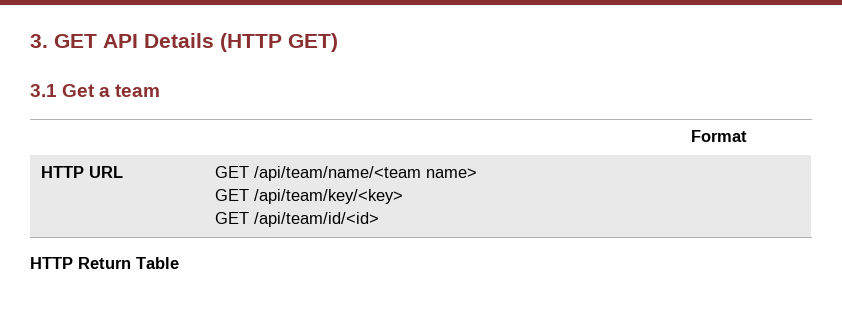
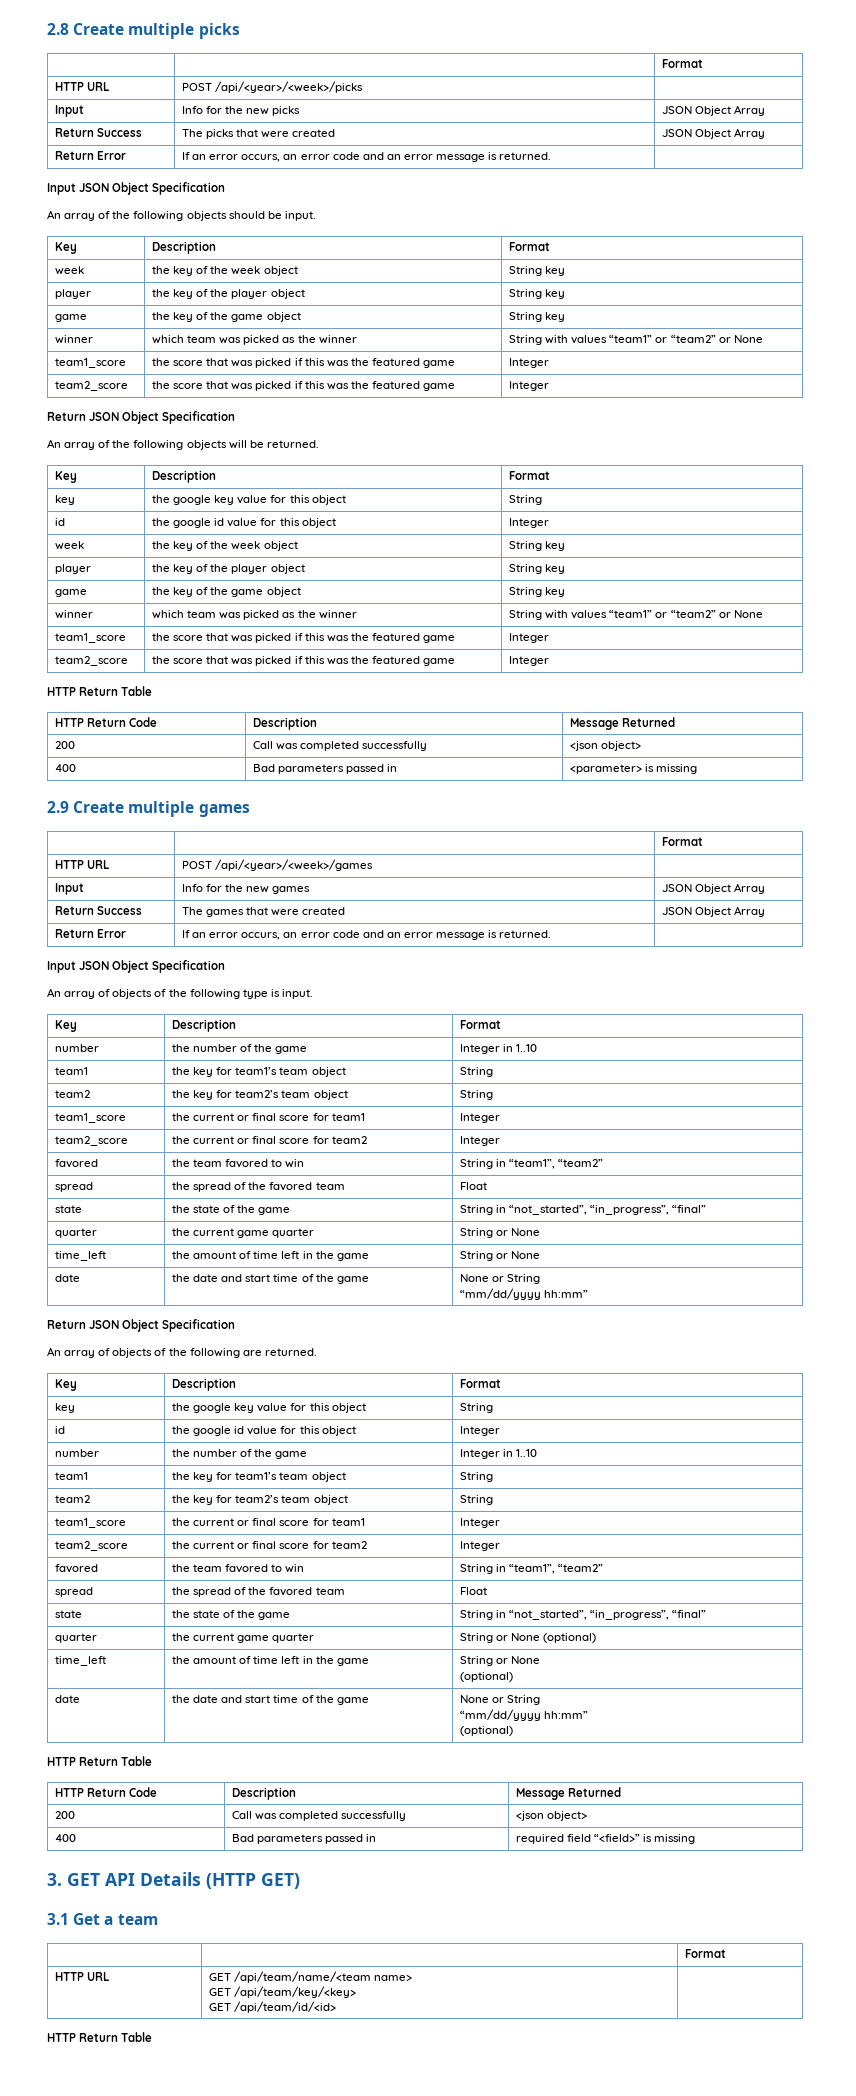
(30, 41) none -> [47,23,240,39] [662,59,704,68] [55,82,110,91] [182,81,364,93] [55,105,85,117] [182,106,301,116] [662,105,766,116] [55,128,143,137] [182,129,336,139] [662,128,766,139] [55,151,127,160] [182,152,552,162] [47,182,226,195] [47,210,316,221] [55,242,78,254] [152,241,217,254] [509,242,551,251] [55,266,85,275] [152,266,298,276] [509,266,566,276] [55,289,92,299] [152,289,305,299] [509,289,566,299] [55,314,88,322] [152,312,301,322] [509,312,566,322] [55,335,94,344] [152,335,357,345] [509,335,763,345] [55,358,127,368] [152,358,456,368] [509,358,550,368] [55,381,129,391] [152,381,456,391] [509,381,550,391] [47,411,236,424] [47,439,319,450] [55,471,78,483] [152,470,217,483] [509,471,551,480] [55,495,76,505] [152,495,346,505] [509,495,543,505] [55,518,66,526] [152,518,336,528] [509,518,550,528] [55,541,85,550] [152,541,298,551] [509,541,566,551] [55,564,92,574] [152,564,305,574] [509,564,566,574] [55,589,88,597] [152,587,301,597] [509,587,566,597] [55,610,94,619] [152,610,357,620] [509,610,763,620] [55,633,127,643] [152,633,456,643] [509,633,550,643] [55,656,129,666] [152,656,456,666] [509,656,550,666] [47,686,153,696] [55,717,158,727] [253,717,318,730] [570,717,676,730] [55,741,76,749] [253,741,428,751] [570,741,642,751] [55,764,77,772] [253,764,398,774] [570,764,698,774] [47,801,250,817] [662,837,704,846] [55,860,110,869] [182,859,374,871] [55,883,85,895] [182,884,311,894] [662,883,766,894] [55,906,143,915] [182,907,346,917] [662,906,766,917] [55,929,127,938] [182,930,552,940] [47,960,226,973] [47,988,313,999] [55,1020,78,1032] [172,1019,237,1032] [460,1020,502,1029] [55,1044,100,1052] [172,1044,308,1054] [460,1044,538,1054] [55,1067,89,1075] [172,1067,346,1077] [460,1067,494,1077] [55,1090,91,1098] [172,1090,348,1100] [460,1090,494,1100] [55,1113,127,1123] [172,1113,365,1121] [460,1113,501,1123] [55,1136,129,1146] [172,1136,367,1144] [460,1136,501,1146] [55,1159,99,1168] [172,1159,305,1168] [460,1159,604,1169] [55,1182,94,1192] [172,1182,345,1192] [460,1182,488,1190] [55,1205,83,1213] [172,1205,291,1215] [460,1205,707,1215] [55,1228,98,1238] [172,1228,315,1238] [460,1228,541,1238] [55,1251,107,1261] [172,1251,369,1261] [460,1251,541,1261] [55,1274,81,1282] [172,1274,369,1284] [460,1274,541,1284] [460,1288,589,1300] [47,1319,236,1332] [47,1347,317,1358] [55,1379,78,1391] [172,1378,237,1391] [460,1379,502,1388] [55,1403,76,1413] [172,1403,366,1413] [460,1403,494,1413] [55,1426,66,1434] [172,1426,356,1436] [460,1426,501,1436] [55,1449,100,1457] [172,1449,308,1459] [460,1449,538,1459] [55,1472,89,1480] [172,1472,346,1482] [460,1472,494,1482] [55,1495,91,1503] [172,1495,348,1505] [460,1495,494,1505] [55,1518,127,1528] [172,1518,365,1526] [460,1518,501,1528] [55,1541,129,1551] [172,1541,367,1549] [460,1541,501,1551] [55,1564,99,1573] [172,1564,305,1573] [460,1564,604,1574] [55,1587,94,1597] [172,1587,345,1597] [460,1587,488,1595] [55,1610,83,1618] [172,1610,291,1620] [460,1610,707,1620] [55,1633,98,1643] [172,1633,315,1643] [460,1633,597,1643] [55,1656,107,1666] [172,1656,369,1666] [460,1656,541,1666] [460,1672,514,1682] [55,1695,81,1703] [172,1695,369,1705] [460,1695,541,1705] [460,1709,589,1721] [460,1726,514,1736] [47,1756,153,1766] [55,1787,158,1797] [232,1787,297,1800] [516,1787,622,1800] [55,1811,76,1819] [232,1811,407,1821] [516,1811,588,1821] [55,1834,77,1842] [232,1834,377,1844] [516,1834,696,1844] 2.8 Create multiple picks // | | Format // HTTP URL | POST /api/<year>/<week>/picks | // Input | Info for the new picks | JSON Object Array // Return Success | The picks that were created | JSON Object Array // Return Error | If an error occurs, an error code and an error message is returned. | // Input JSON Object Specification // An array of the following objects should be input. // Key | Description | Format // week | the key of the week object | String key // player | the key of the player object | String key // game | the key of the game object | String key // winner | which team was picked as the winner | String with values “team1” or “team2” or None // team1_score | the score that was picked if this was the featured game | Integer // team2_score | the score that was picked if this was the featured game | Integer // Return JSON Object Specification // An array of the following objects will be returned. // Key | Description | Format // key | the google key value for this object | String // id | the google id value for this object | Integer // week | the key of the week object | String key // player | the key of the player object | String key // game | the key of the game object | String key // winner | which team was picked as the winner | String with values “team1” or “team2” or None // team1_score | the score that was picked if this was the featured game | Integer // team2_score | the score that was picked if this was the featured game | Integer // HTTP Return Table // HTTP Return Code | Description | Message Returned // 200 | Call was completed successfully | <json object> // 400 | Bad parameters passed in | <parameter> is missing // 2.9 Create multiple games // | | Format // HTTP URL | POST /api/<year>/<week>/games | // Input | Info for the new games | JSON Object Array // Return Success | The games that were created | JSON Object Array // Return Error | If an error occurs, an error code and an error message is returned. | // Input JSON Object Specification // An array of objects of the following type is input. // Key | Description | Format // number | the number of the game | Integer in 1..10 // team1 | the key for team1’s team object | String // team2 | the key for team2’s team object | String // team1_score | the current or final score for team1 | Integer // team2_score | the current or final score for team2 | Integer // favored | the team favored to win | String in “team1”, “team2” // spread | the spread of the favored team | Float // state | the state of the game | String in “not_started”, “in_progress”, “final” // quarter | the current game quarter | String or None // time_left | the amount of time left in the game | String or None // date | the date and start time of the game | None or String // “mm/dd/yyyy hh:mm” // Return JSON Object Specification // An array of objects of the following are returned. // Key | Description | Format // key | the google key value for this object | String // id | the google id value for this object | Integer // number | the number of the game | Integer in 1..10 // team1 | the key for team1’s team object | String // team2 | the key for team2’s team object | String // team1_score | the current or final score for team1 | Integer // team2_score | the current or final score for team2 | Integer // favored | the team favored to win | String in “team1”, “team2” // spread | the spread of the favored team | Float // state | the state of the game | String in “not_started”, “in_progress”, “final” // quarter | the current game quarter | String or None (optional) // time_left | the amount of time left in the game | String or None // (optional) // date | the date and start time of the game | None or String // “mm/dd/yyyy hh:mm” // (optional) // HTTP Return Table // HTTP Return Code | Description | Message Returned // 200 | Call was completed successfully | <json object> // 400 | Bad parameters passed in | required field “<field>” is missing //

